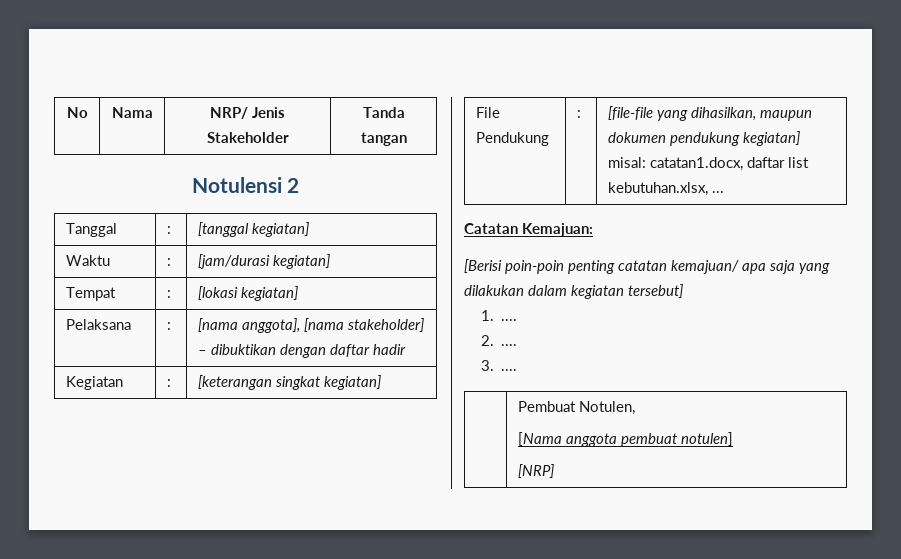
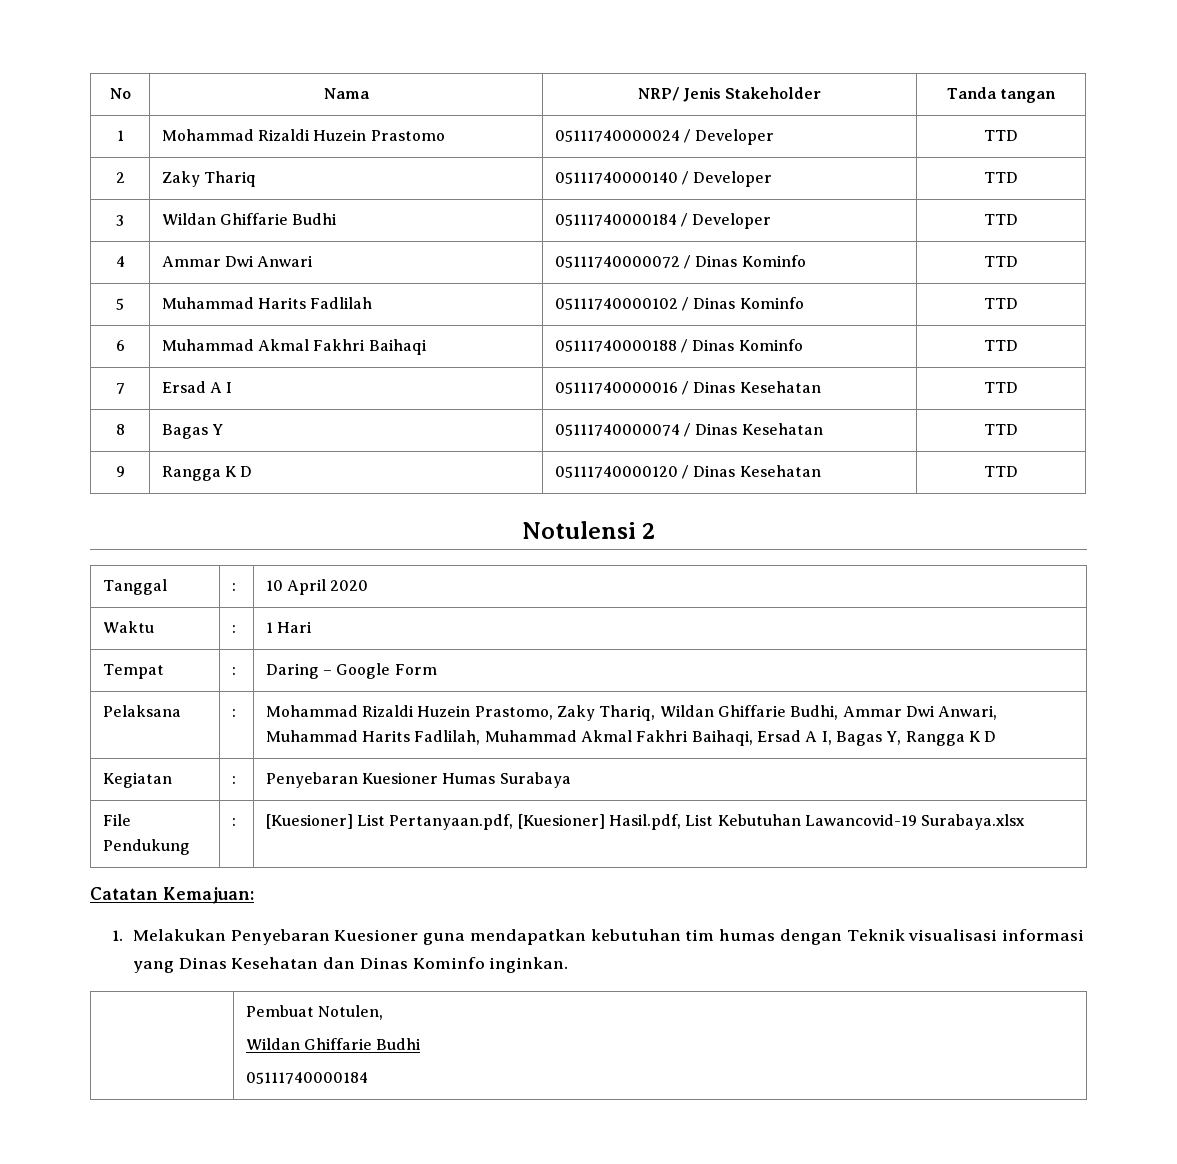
(407, 139) none -> [116,130,124,141] [161,129,445,141] [554,129,775,145] [984,130,1018,141] [115,172,125,183] [161,171,257,187] [554,171,773,187] [984,172,1018,183] [116,215,124,226] [161,213,338,225] [554,213,772,229] [984,214,1018,225] [115,256,125,267] [161,255,314,267] [554,255,806,269] [984,256,1018,267] [116,298,124,310] [161,297,373,309] [554,297,804,311] [984,298,1018,309] [115,340,125,351] [161,339,427,355] [554,339,803,353] [984,340,1018,351] [115,383,125,394] [161,381,233,393] [554,381,821,395] [984,382,1018,393] [115,424,125,435] [161,424,224,439] [554,423,823,437] [984,424,1018,435] [115,466,125,477] [161,466,253,481] [554,465,821,479] [984,466,1018,477] // 1 | Mohammad Rizaldi Huzein Prastomo | 05111740000024 / Developer | TTD // 2 | Zaky Thariq | 05111740000140 / Developer | TTD // 3 | Wildan Ghiffarie Budhi | 05111740000184 / Developer | TTD // 4 | Ammar Dwi Anwari | 05111740000072 / Dinas Kominfo | TTD // 5 | Muhammad Harits Fadlilah | 05111740000102 / Dinas Kominfo | TTD // 6 | Muhammad Akmal Fakhri Baihaqi | 05111740000188 / Dinas Kominfo | TTD // 7 | Ersad A I | 05111740000016 / Dinas Kesehatan | TTD // 8 | Bagas Y | 05111740000074 / Dinas Kesehatan | TTD // 9 | Rangga K D | 05111740000120 / Dinas Kesehatan | TTD
[197,222,309,237] [tanggal kegiatan] -> [265,579,369,595] 10 April 2020
[197,254,330,269] [jam/durasi kegiatan] -> [265,621,313,633] 1 Hari
[197,286,298,301] [65,319,131,330] [166,322,171,330] [197,318,424,333] [197,344,406,358] [65,376,123,390] [166,379,171,387] [197,375,381,390] [475,107,500,118] [475,132,549,146] [576,110,581,118] [607,106,812,121] [607,131,800,146] [607,157,809,171] [607,182,724,196] [464,223,593,237] [464,259,830,274] [464,284,683,299] [480,310,517,321] [480,335,517,346] [480,360,517,371] [517,401,635,415] [517,432,733,447] [517,464,554,478] [lokasi kegiatan] // Pelaksana | : | [nama anggota], [nama stakeholder] – dibuktikan dengan daftar hadir // Kegiatan | : | [keterangan singkat kegiatan] // File Pendukung | : | [file-file yang dihasilkan, maupun dokumen pendukung kegiatan] misal: catatan1.docx, daftar list kebutuhan.xlsx, ... // Catatan Kemajuan: // [Berisi poin-poin penting catatan kemajuan/ apa saja yang dilakukan dalam kegiatan tersebut] // 1. .... // 2. .... // 3. .... // | Pembuat Notulen, // [Nama anggota pembuat notulen] // [NRP] -> [265,663,437,679] [102,705,181,717] [231,709,236,717] [265,705,998,721] [265,730,997,746] [102,772,172,788] [231,776,236,784] [265,772,571,788] [102,814,131,826] [102,839,190,855] [231,818,236,826] [265,814,1026,830] [90,887,254,904] [111,929,1084,945] [133,957,569,973] [245,1005,384,1020] [245,1038,422,1050] [245,1072,368,1084] Daring – Google Form // Pelaksana | : | Mohammad Rizaldi Huzein Prastomo, Zaky Thariq, Wildan Ghiffarie Budhi, Ammar Dwi Anwari, Muhammad Harits Fadlilah, Muhammad Akmal Fakhri Baihaqi, Ersad A I, Bagas Y, Rangga K D // Kegiatan | : | Penyebaran Kuesioner Humas Surabaya // File Pendukung | : | [Kuesioner] List Pertanyaan.pdf, [Kuesioner] Hasil.pdf, List Kebutuhan Lawancovid-19 Surabaya.xlsx // Catatan Kemajuan: // 1. Melakukan Penyebaran Kuesioner guna mendapatkan kebutuhan tim humas dengan Teknik visualisasi informasi yang Dinas Kesehatan dan Dinas Kominfo inginkan. // | Pembuat Notulen, // Wildan Ghiffarie Budhi // 05111740000184

